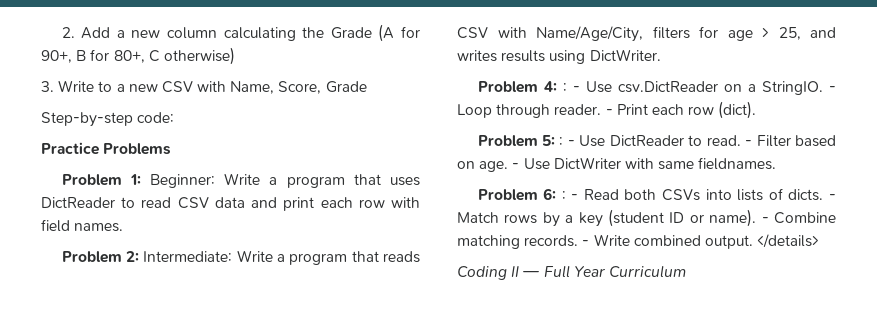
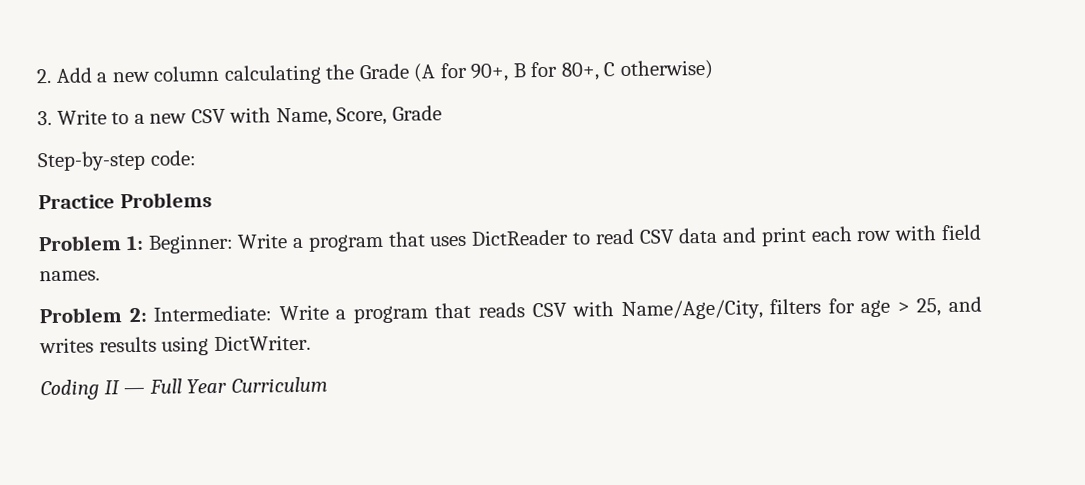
[477,81,836,95] [457,101,757,119] [477,135,836,147] [457,157,777,172] [477,188,836,201] [457,209,836,227] [457,234,820,249] // Problem 4: : - Use csv.DictReader on a StringIO. - Loop through reader. - Print each row (dict). // Problem 5: : - Use DictReader to read. - Filter based on age. - Use DictWriter with same fieldnames. // Problem 6: : - Read both CSVs into lists of dicts. - Match rows by a key (student ID or name). - Combine matching records. - Write combined output. </details> -> (311, 343) none

